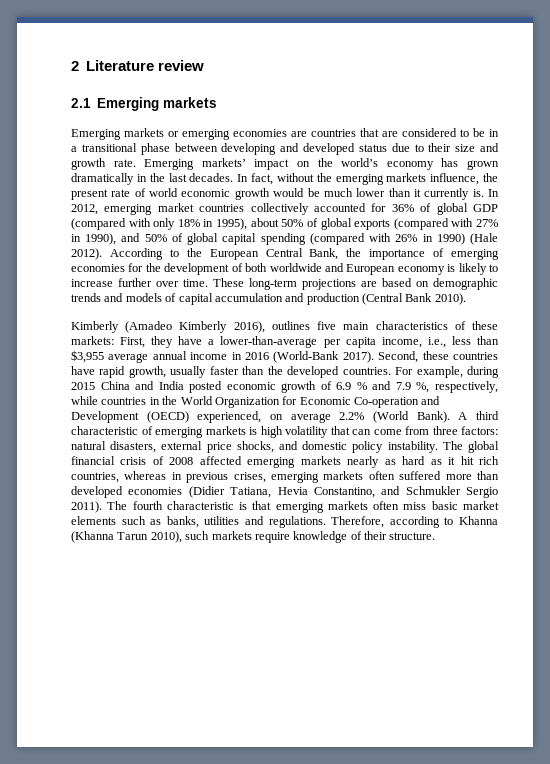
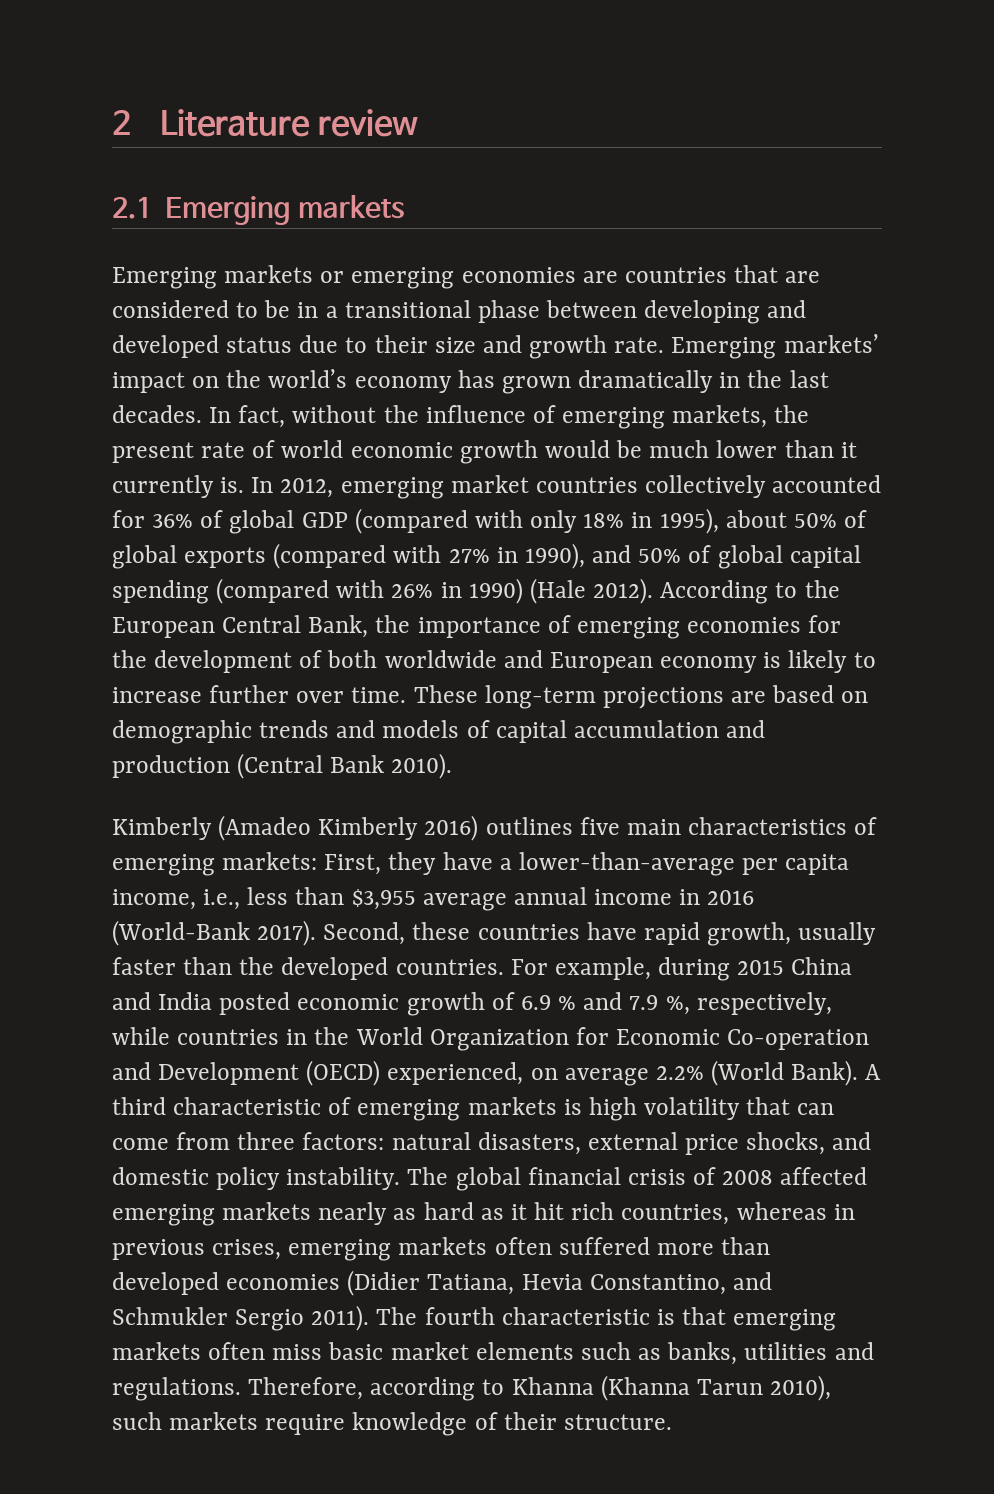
[335,173,480,185] emerging markets influence, -> [425,405,768,429] influence of emerging markets,
[233,321,265,333] 2016), -> [424,815,479,841] 2016)
[472,321,499,330] these -> [112,854,215,876] emerging

